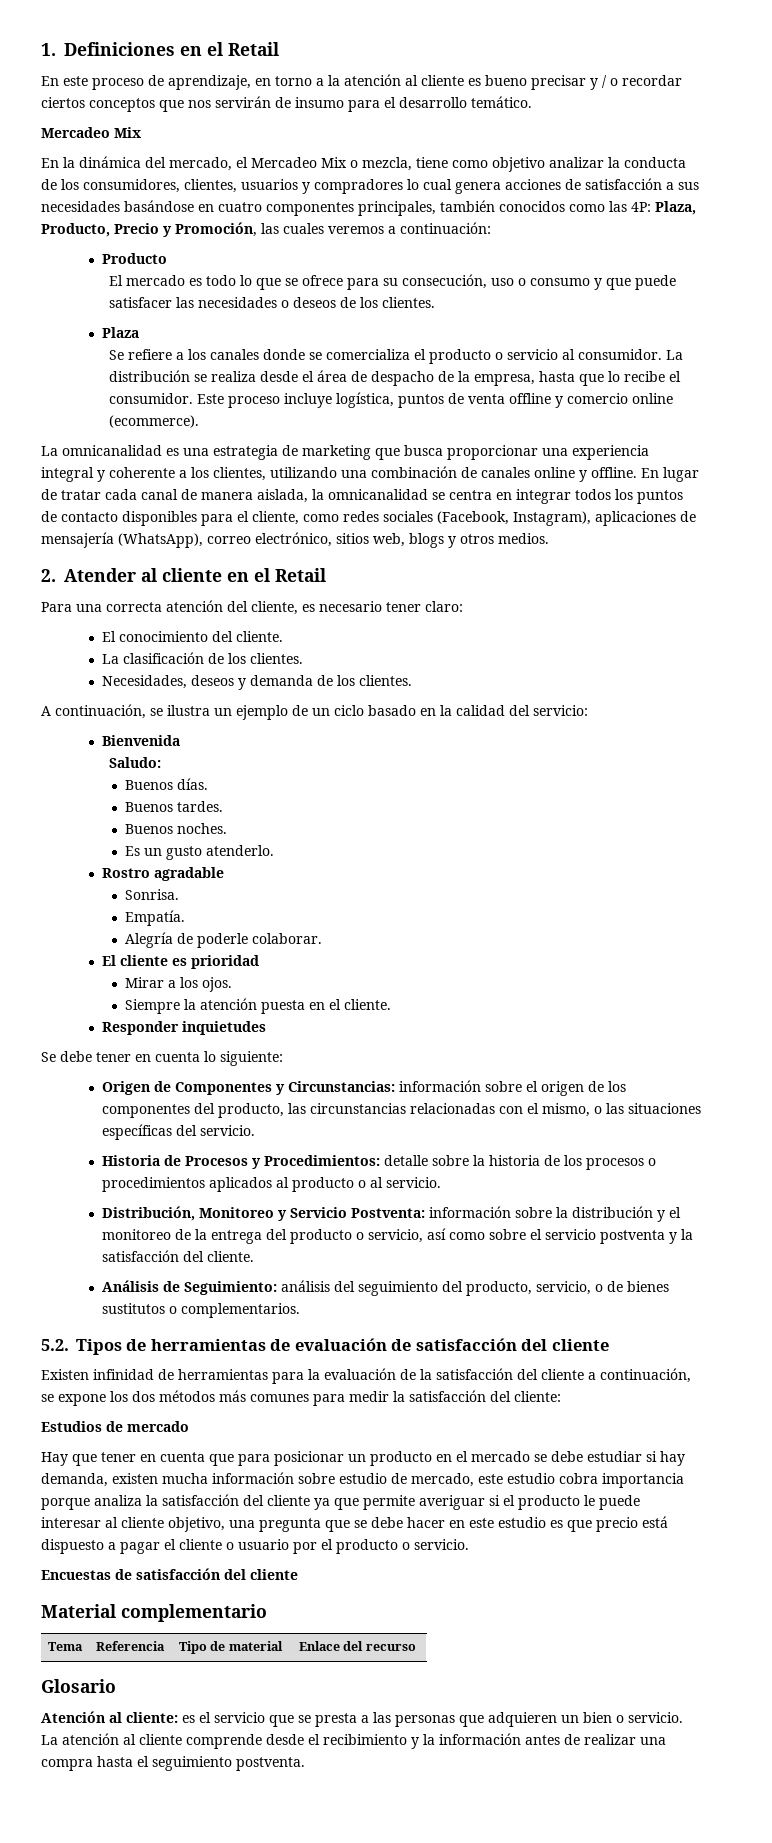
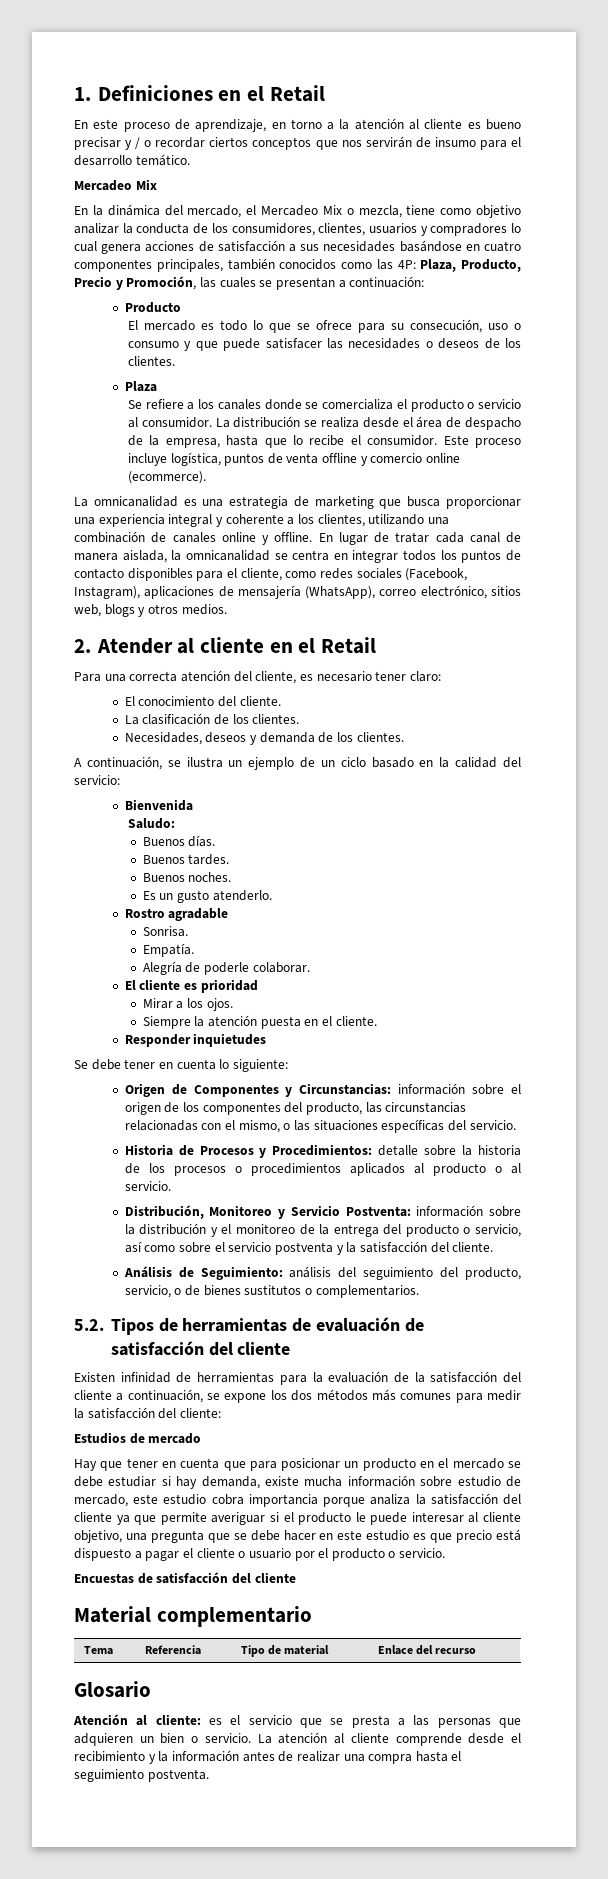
[328,226,384,234] veremos -> [259,277,335,290] se presentan
[112,1473,158,1484] existen -> [265,1476,299,1486] existe

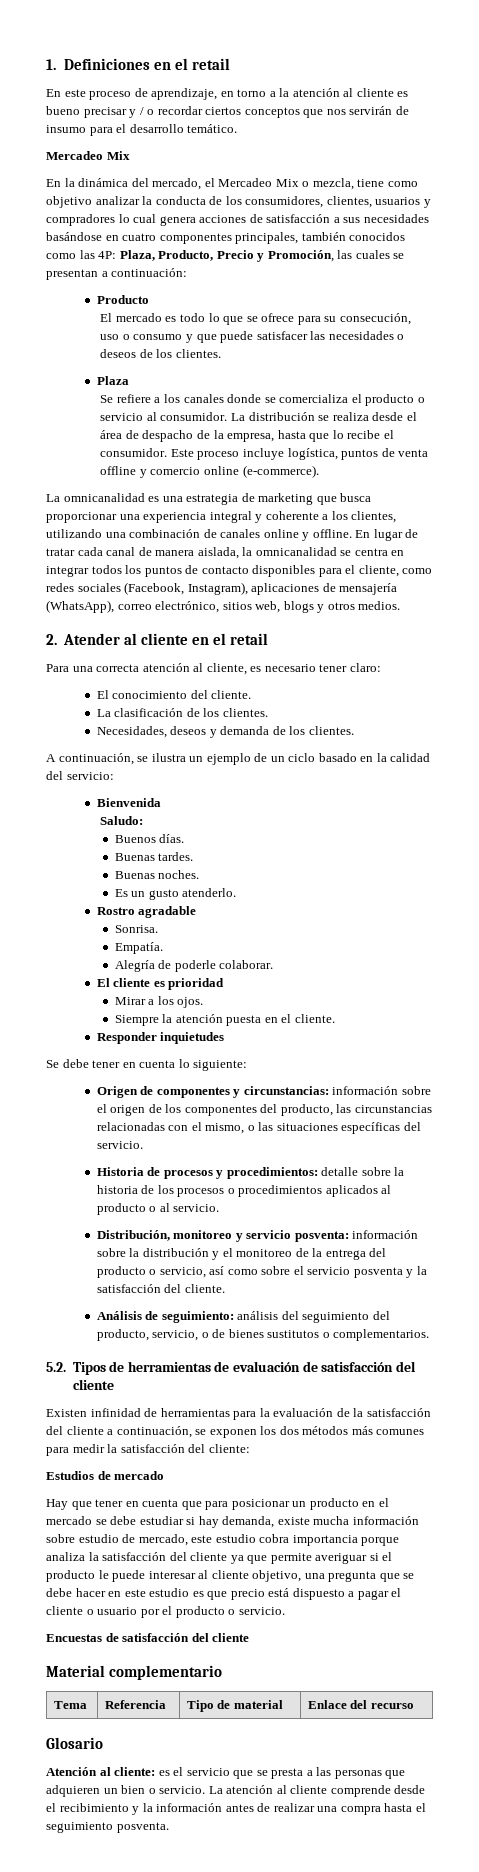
[269,85,325,102] Retail -> [191,58,230,70] retail
[127,471,206,484] (ecommerce). -> [242,465,319,478] (e-commerce).
[321,637,377,654] Retail -> [229,633,268,645] retail
[233,671,252,682] del -> [193,663,204,672] al
[142,855,185,864] Buenos -> [114,853,155,861] Buenas
[142,873,185,882] Buenos -> [114,871,155,879] Buenas
[193,1083,392,1097] Componentes y Circunstancias: -> [156,1086,329,1098] componentes y circunstancias:
[199,1144,373,1158] Procesos y Procedimientos: -> [163,1167,318,1179] procesos y procedimientos:
[209,1205,411,1219] Monitoreo y Servicio Postventa: -> [173,1230,349,1242] monitoreo y servicio posventa:
[274,1242,333,1255] postventa -> [353,1267,403,1278] posventa
[200,1266,283,1280] Seguimiento: -> [161,1311,234,1323] seguimiento:
[224,1393,267,1403] expone -> [209,1429,257,1438] exponen
[147,1769,209,1782] postventa. -> [116,1822,169,1833] posventa.

